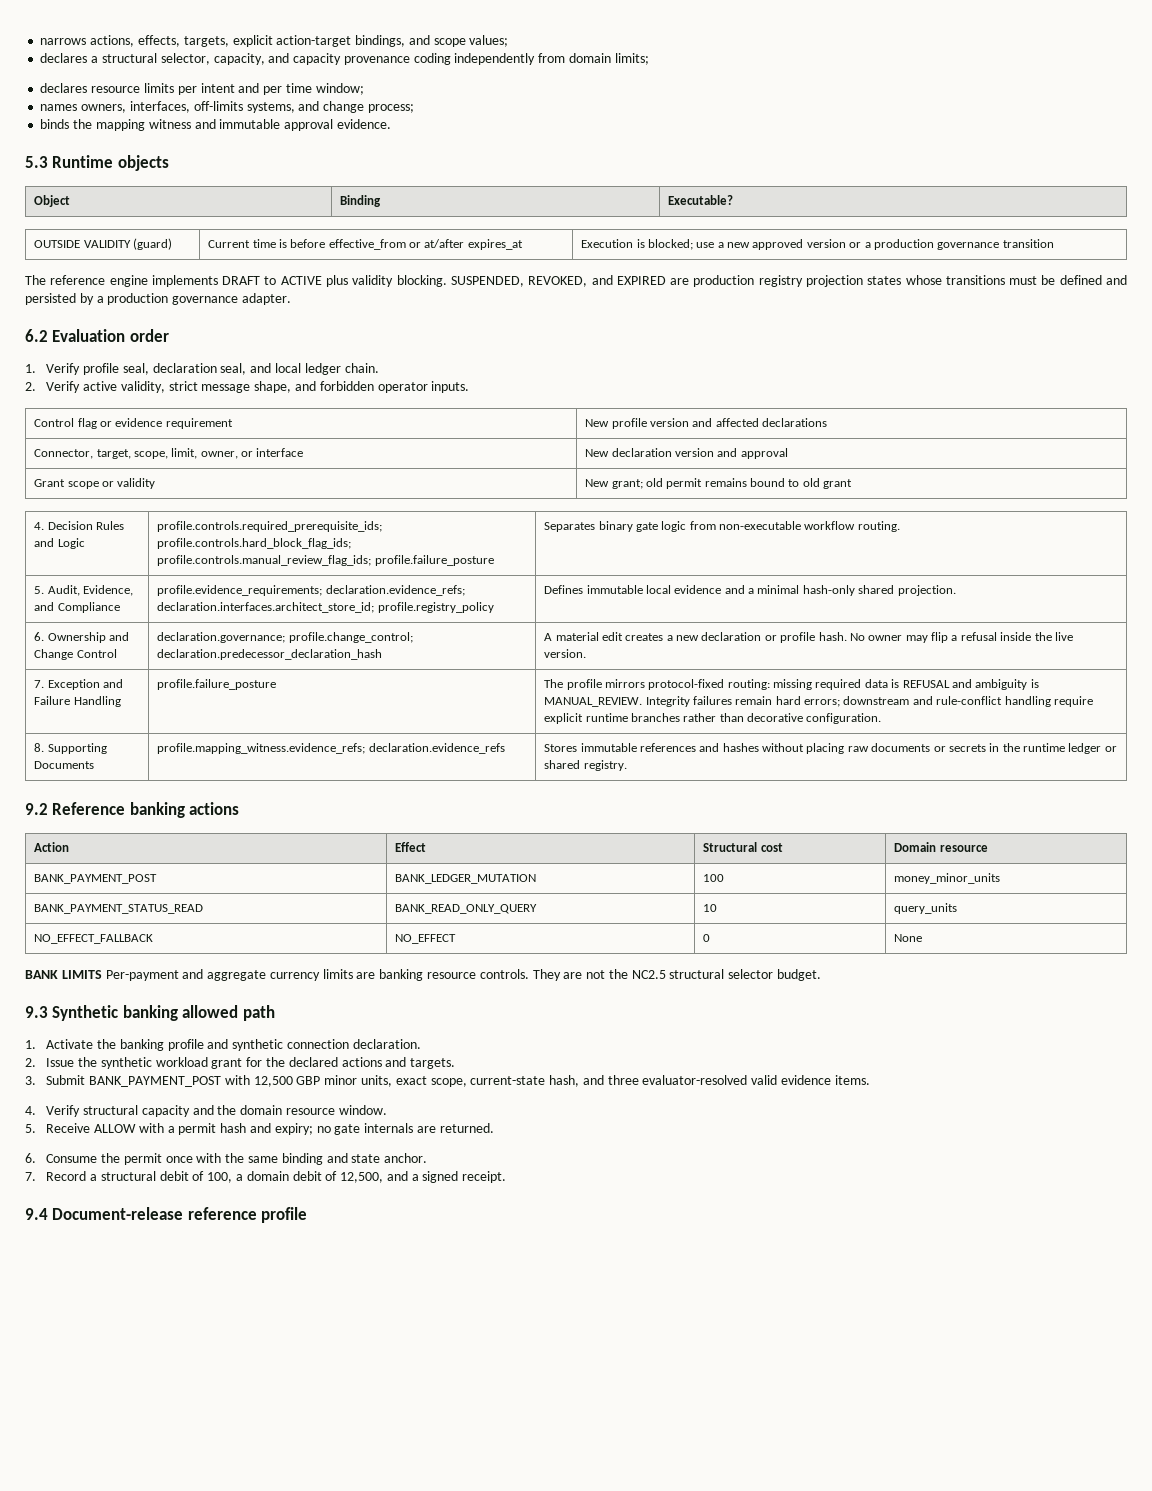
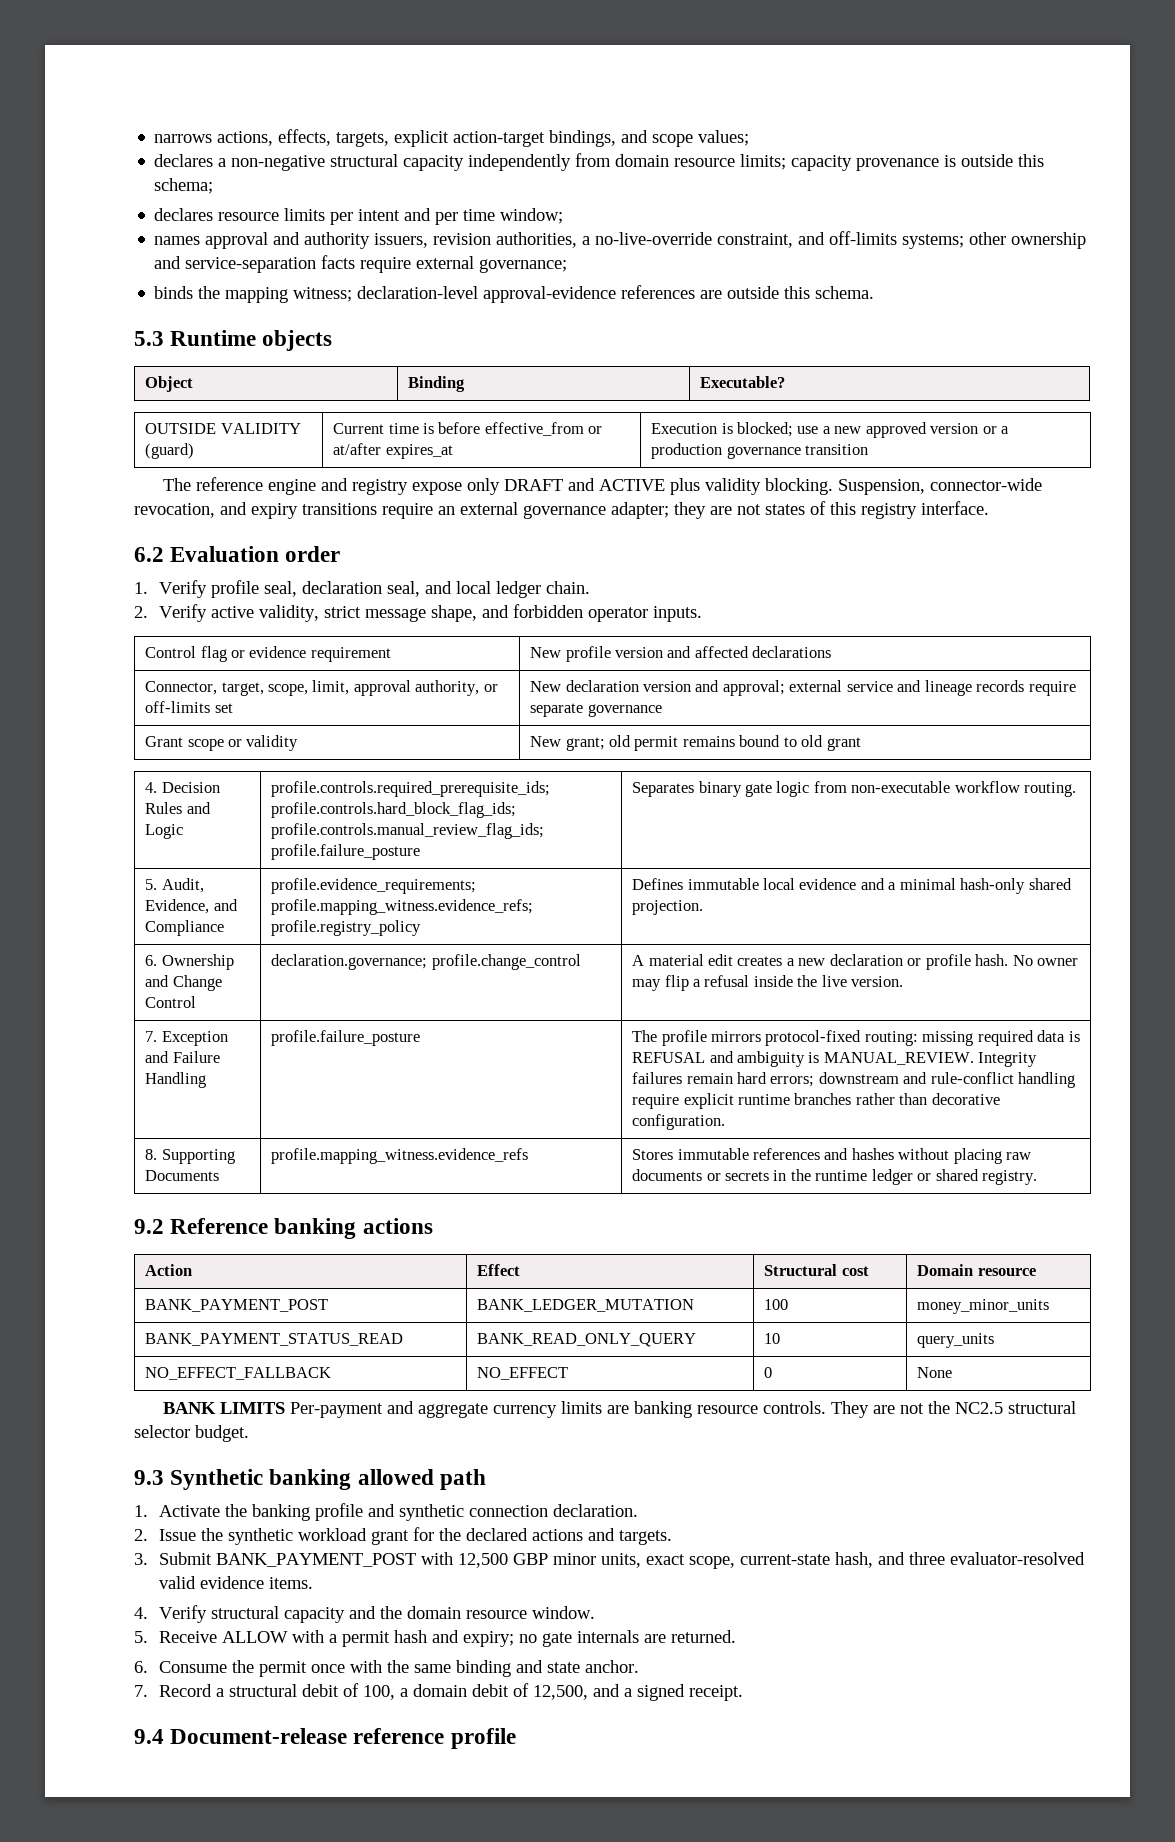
[101,53,451,65] structural selector, capacity, and capacity provenance coding -> [231,154,465,171] non-negative structural capacity
(611, 58) none -> [674,158,736,167] resource
(649, 59) none -> [791,154,1045,171] [154,178,214,194] capacity provenance is outside this schema;
[81,101,414,113] [40,119,391,131] owners, interfaces, off-limits systems, and change process; // binds the mapping witness and immutable approval evidence. -> [205,231,1087,249] [154,255,568,273] [154,285,875,303] approval and authority issuers, revision authorities, a no-live-override constraint, and off-limits systems; other ownership and service-separation facts require external governance; // binds the mapping witness; declaration-level approval-evidence references are outside this schema.
[151,275,1127,287] [25,293,291,305] implements DRAFT to ACTIVE plus validity blocking. SUSPENDED, REVOKED, and EXPIRED are production registry projection states whose transitions must be defined and persisted by a production governance adapter. -> [321,478,1043,495] [134,501,989,519] and registry expose only DRAFT and ACTIVE plus validity blocking. Suspension, connector-wide revocation, and expiry transitions require an external governance adapter; they are not states of this registry interface.
[200,448,304,459] owner, or interface -> [353,680,498,696] [145,701,233,713] approval authority, or off-limits set
[740,448,788,459] approval -> [722,680,1076,696] [530,703,662,717] approval; external service and lineage records require separate governance
[325,585,465,596] [157,602,375,613] declaration.evidence_refs; declaration.interfaces.architect_store_id; -> [271,899,534,915] profile.mapping_witness.evidence_refs;
[288,632,413,643] [157,649,383,660] profile.change_control; declaration.predecessor_declaration_hash -> [431,954,581,970] profile.change_control
[157,743,505,754] profile.mapping_witness.evidence_refs; declaration.evidence_refs -> [271,1148,529,1164] profile.mapping_witness.evidence_refs

